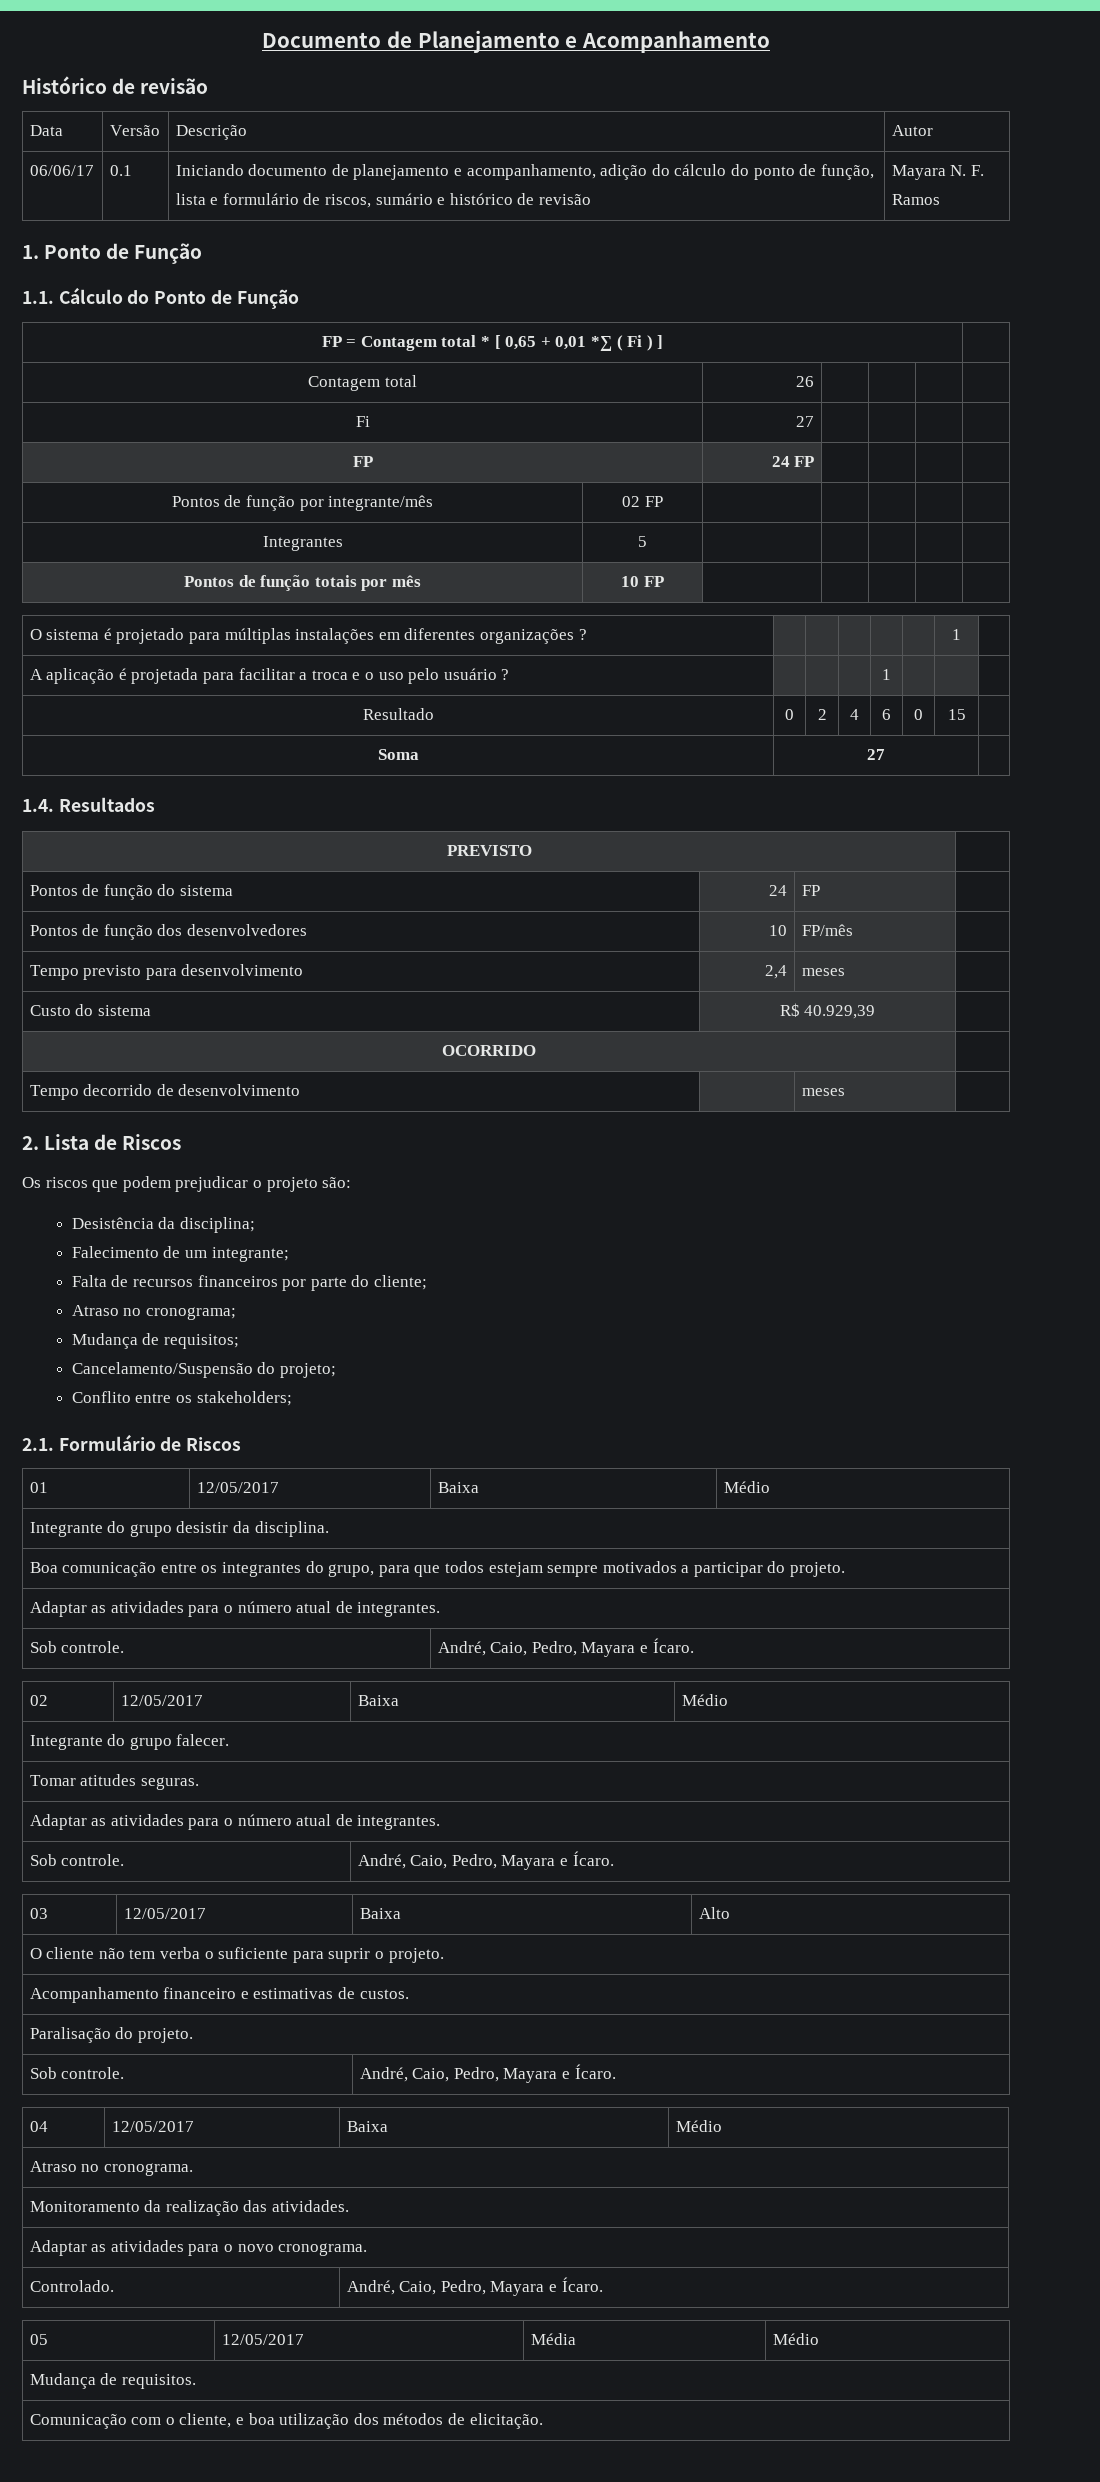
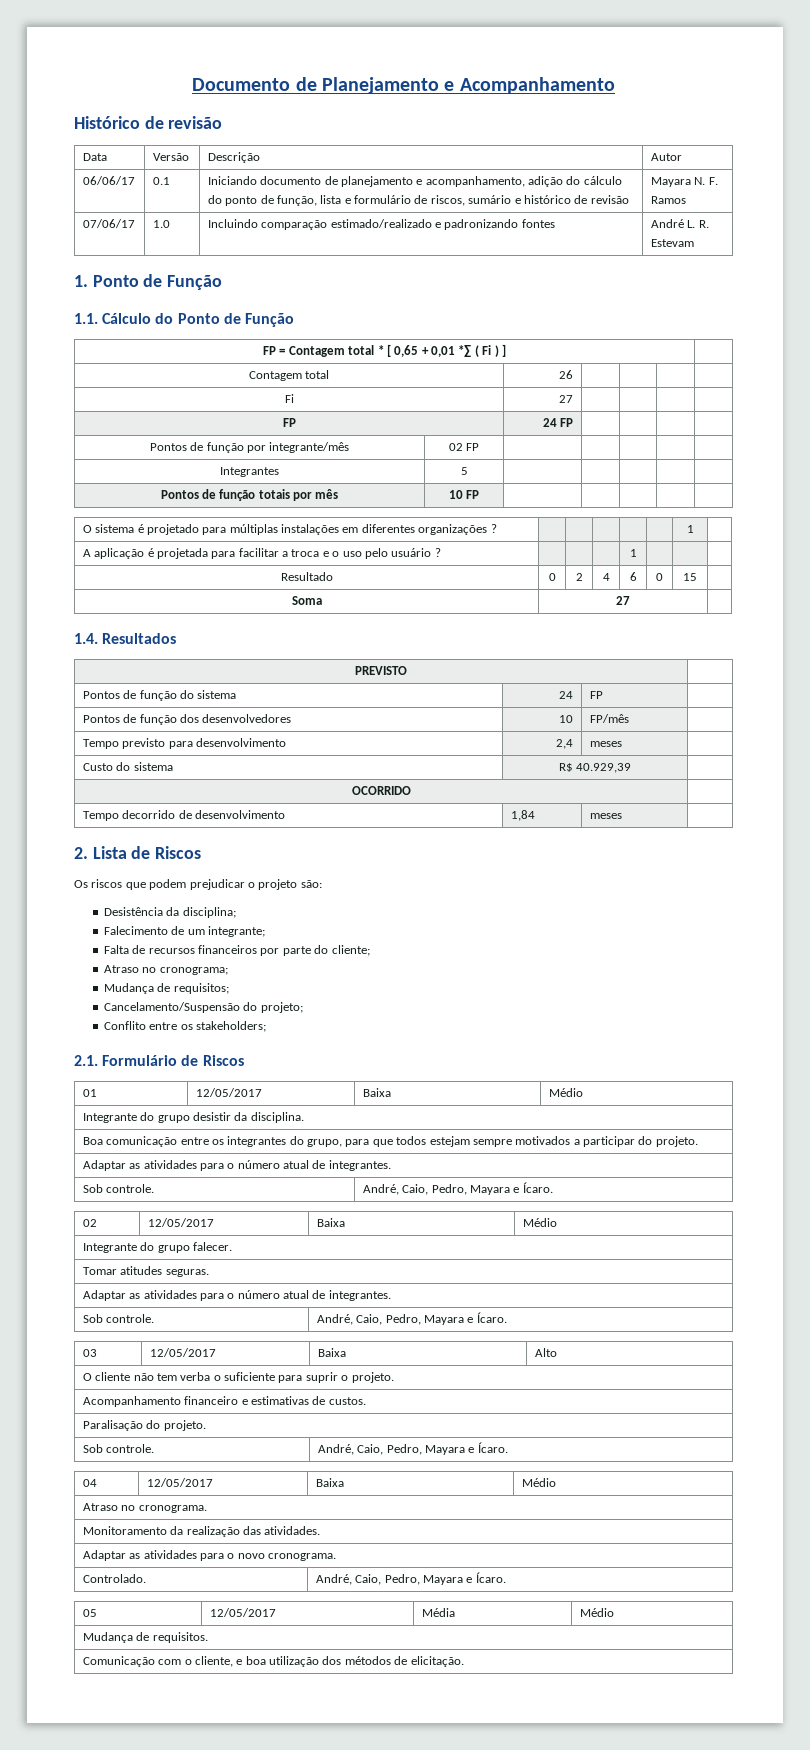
(940, 199) none -> [82,219,135,228] [152,220,170,228] [207,219,555,230] [650,219,709,228] [650,239,694,247] // 07/06/17 | 1.0 | Incluindo comparação estimado/realizado e padronizando fontes | André L. R. Estevam
(301, 1090) none -> [510,810,535,821] 1,84

